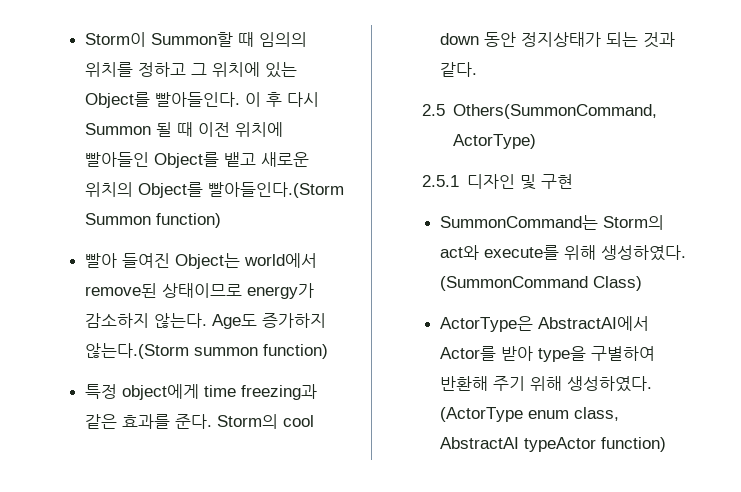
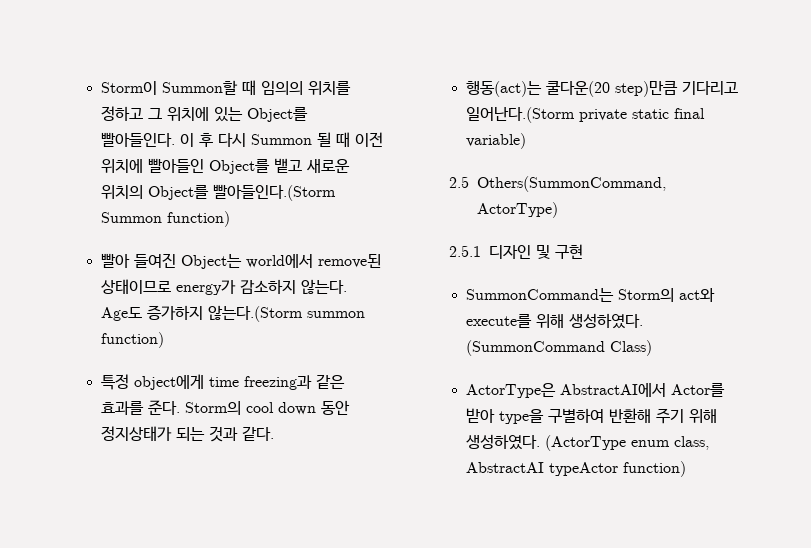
(478, 69) none -> [466,80,739,97] [466,107,706,123] [466,133,527,149] // 행동(act)는 쿨다운(20 step)만큼 기다리고 일어난다.(Storm private static final variable)

